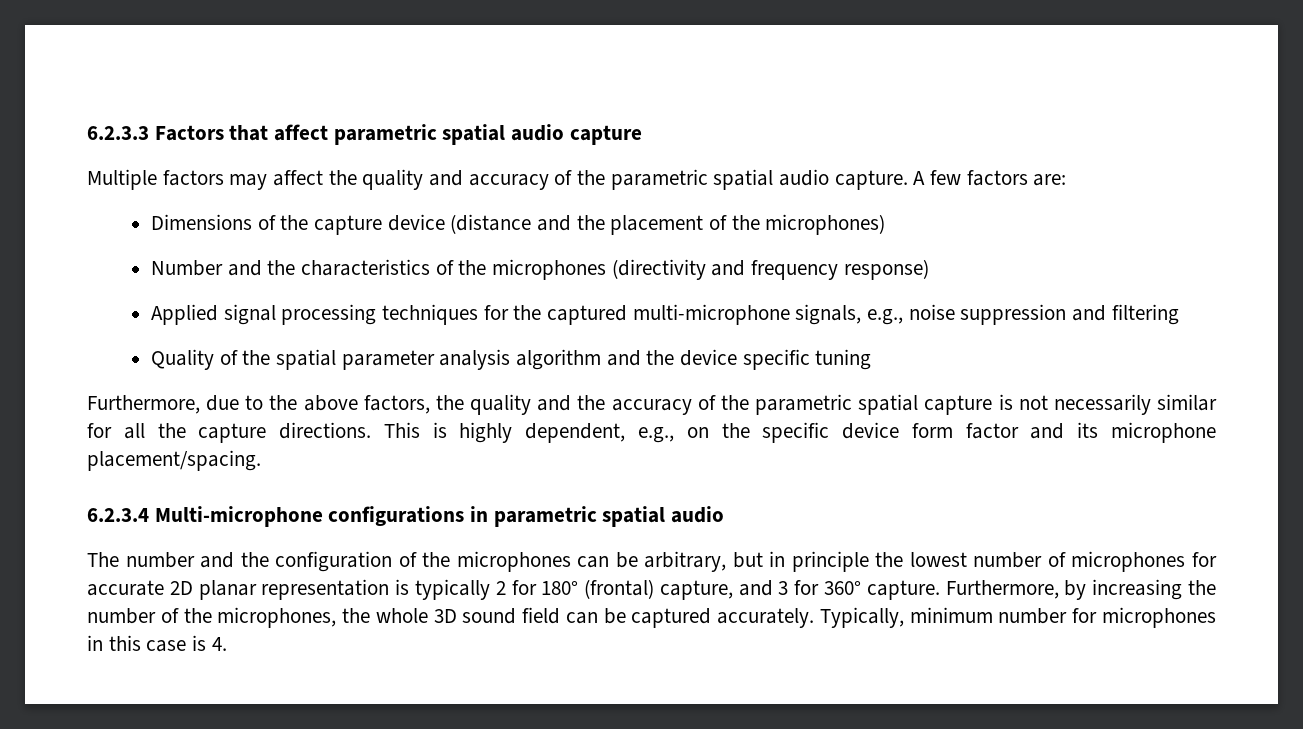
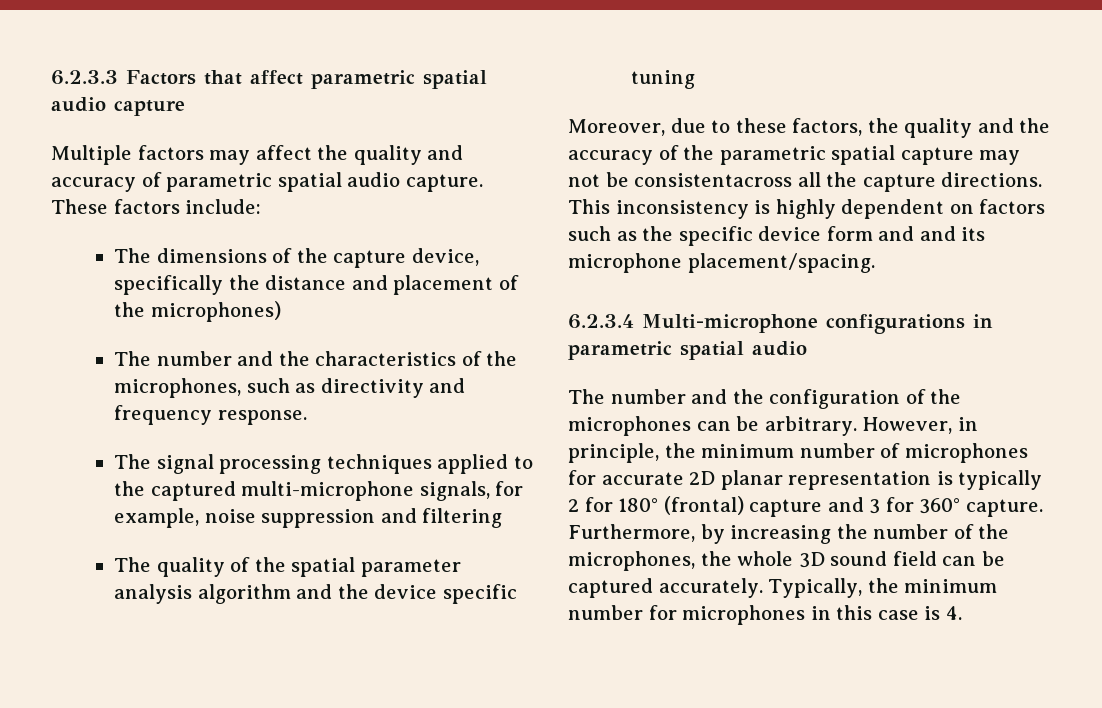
[577,170,606,185] the -> (162, 179) none
[913,170,1067,186] [151,214,605,235] A few factors are: // Dimensions of the capture device (distance and the -> [51,199,262,214] [114,248,479,268] [114,275,388,295] These factors include: // The dimensions of the capture device, specifically the distance and
[151,260,224,276] Number -> [114,351,232,366] The number
[492,259,929,280] [151,304,219,325] microphones (directivity and frequency response) // Applied -> [114,378,466,398] [114,405,307,425] [114,454,152,469] microphones, such as directivity and frequency response. // The
[483,305,509,320] for -> [437,454,533,474] applied to
[867,309,904,325] e.g., -> [495,481,524,496] [114,508,200,528] for example,
[151,349,215,370] Quality -> [114,557,225,577] The quality
[87,395,200,414] Furthermore, -> [568,119,665,136] Moreover,
[269,395,358,411] the above -> [735,118,787,133] these
[998,394,1217,415] [87,423,112,438] is not necessarily similar for -> [979,150,1021,165] [568,172,793,187] may not be consistentacross
(420, 430) none -> [615,200,749,219] inconsistency
[525,423,709,443] dependent, e.g., on -> [841,199,1046,219] [568,226,637,241] dependent on factors such as
[965,423,1019,439] factor -> [878,226,915,241] and
[644,551,967,572] arbitrary, but in principle the lowest -> [764,416,978,436] [568,443,795,463] arbitrary. However, in principle, the minimum
[659,580,733,600] capture, -> [749,499,823,517] capture
(904, 617) none -> [867,578,899,593] the

